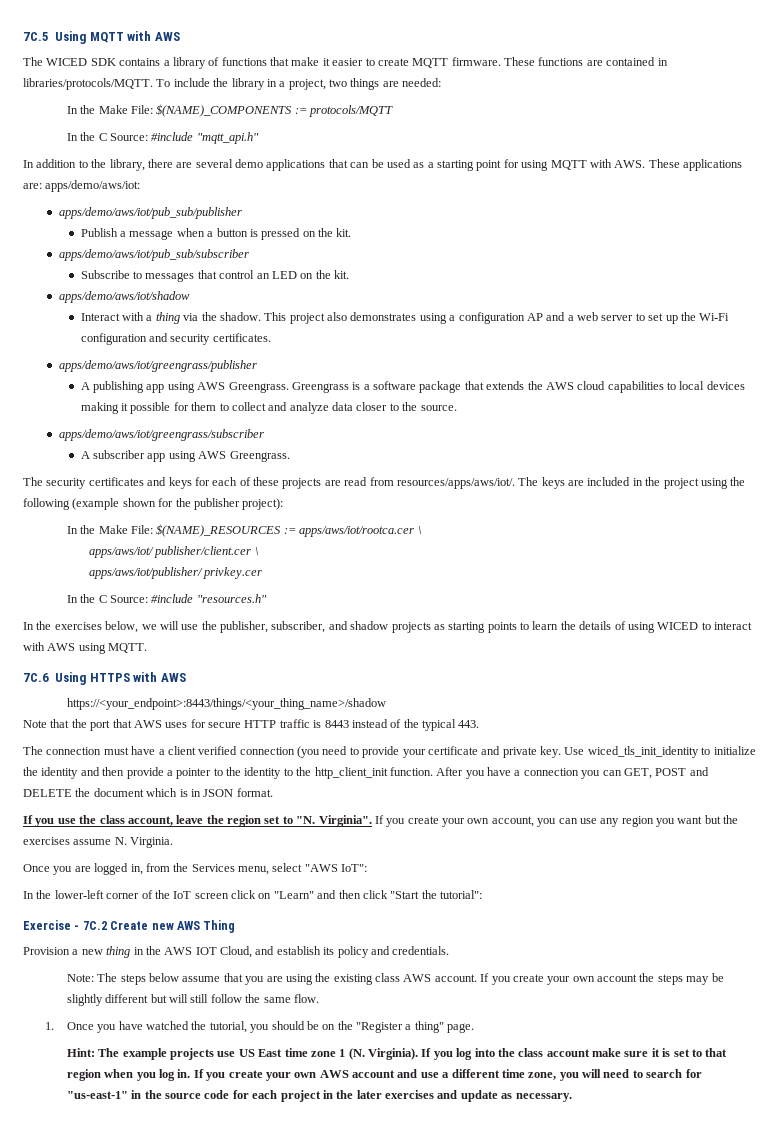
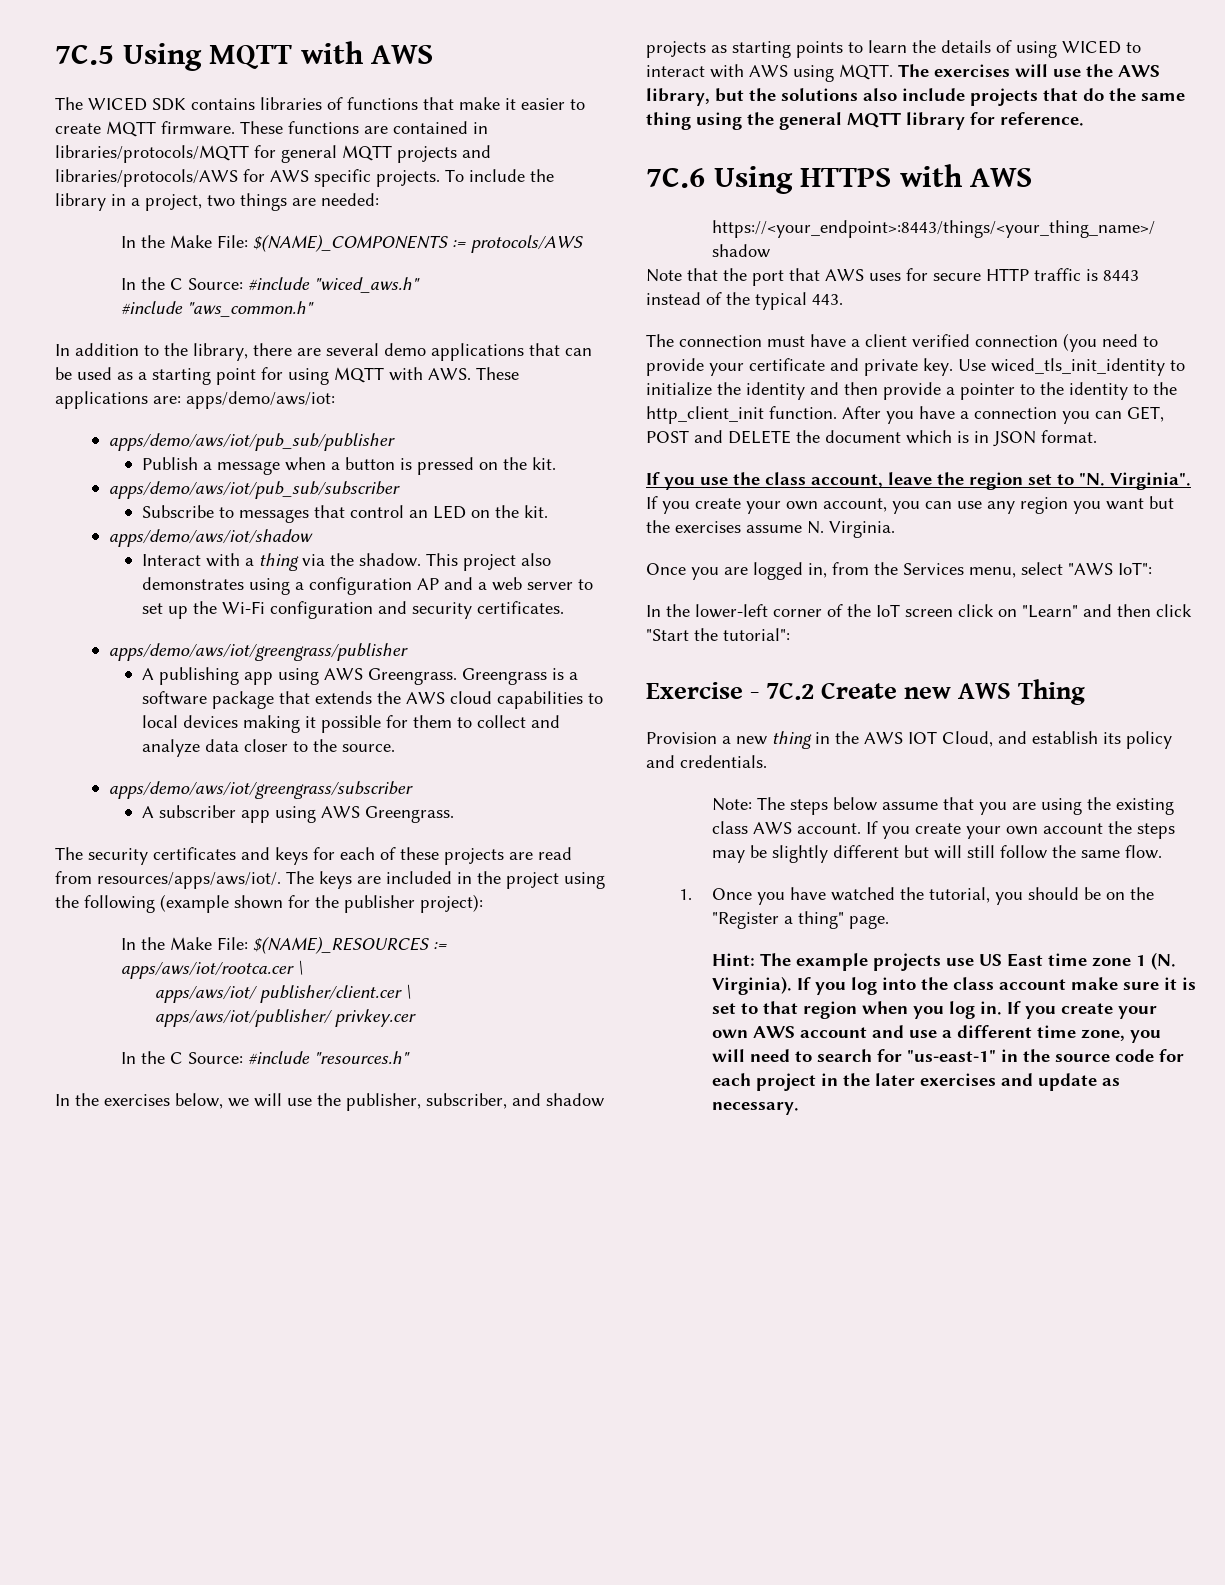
[163,57,206,69] a library -> [260,97,322,110] libraries
[23,78,153,90] libraries/protocols/MQTT. -> [55,145,491,163] [55,169,440,187] libraries/protocols/MQTT for general MQTT projects and libraries/protocols/AWS for AWS specific projects.
[309,105,394,117] [66,132,259,144] protocols/MQTT // In the C Source: #include "mqtt_api.h" -> [471,235,584,253] [121,277,421,293] [121,301,315,317] protocols/AWS // In the C Source: #include "wiced_aws.h" // #include "aws_common.h"
(148, 648) none -> [898,64,1160,77] [646,88,1185,106] [646,112,1084,130] The exercises will use the AWS library, but the solutions also include projects that do the same thing using the general MQTT library for reference.

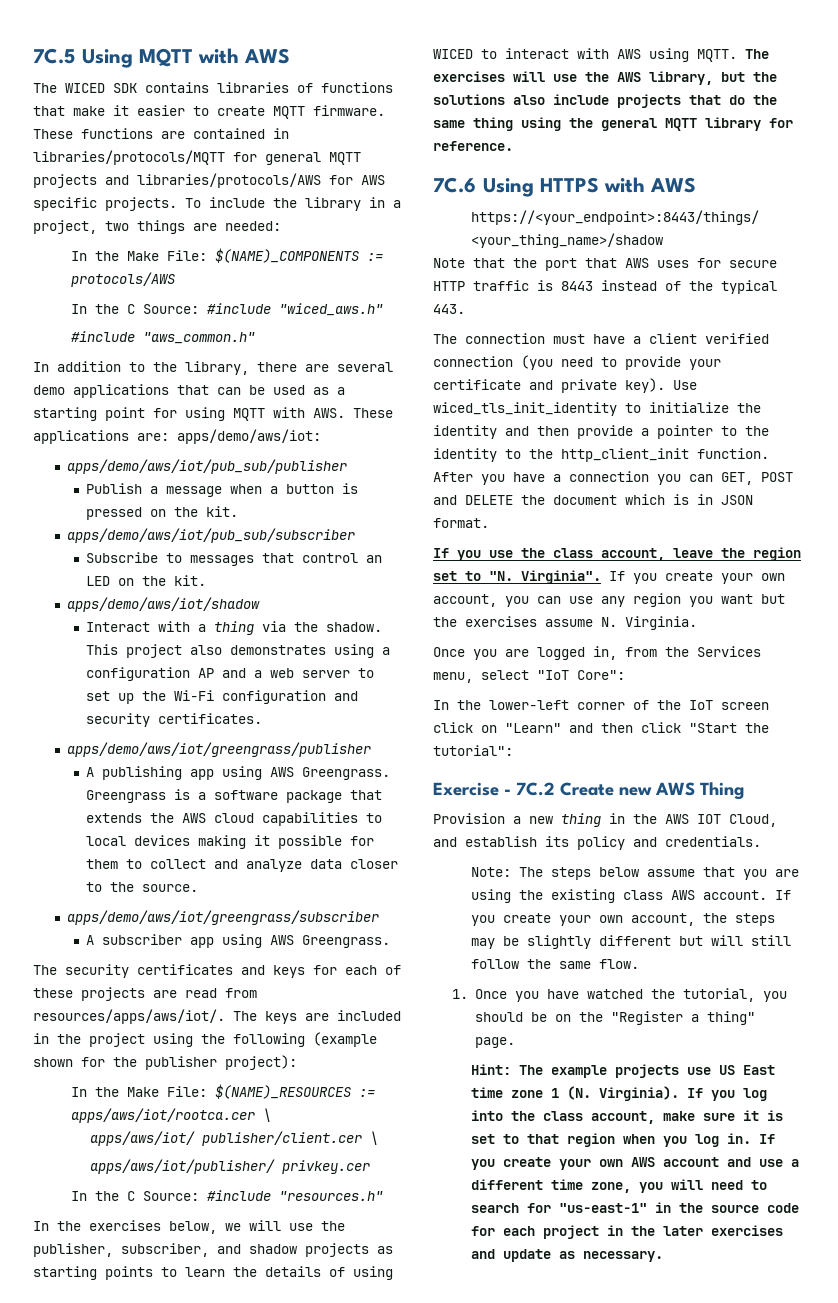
[923,358,953,376] key. -> [625,378,665,393] key).
[1068,562,1152,575] "AWS IoT": -> [537,670,625,680] "IoT Core":
[1043,823,1104,834] account -> [630,913,695,926] account,
[999,979,1067,990] account -> [590,1111,655,1124] account,

